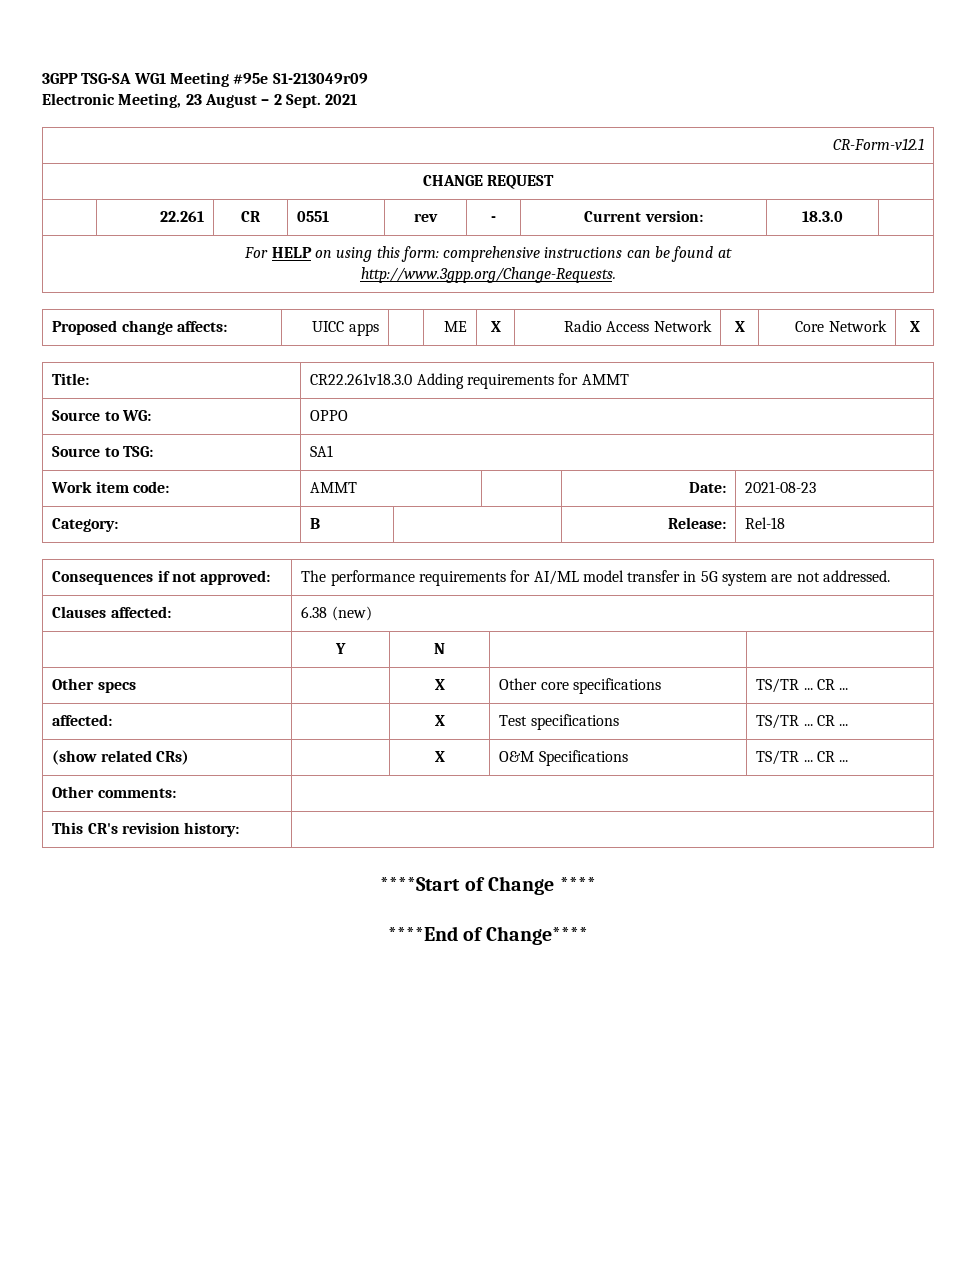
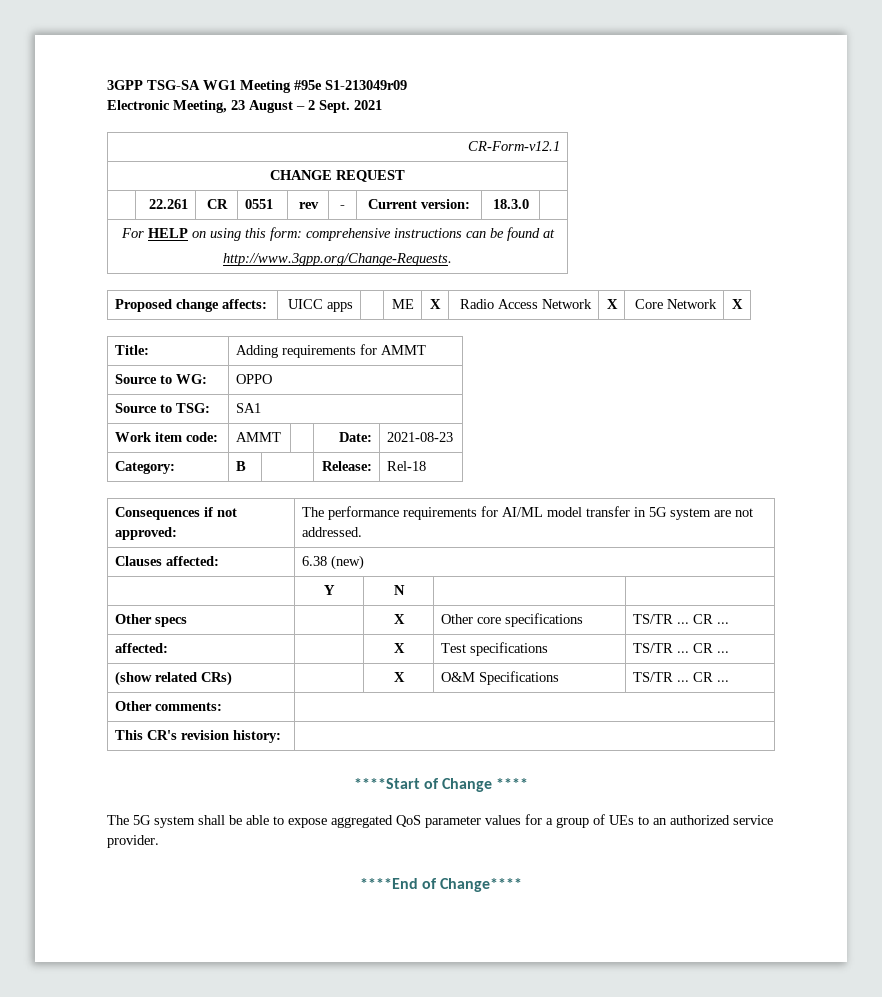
[310,373,413,385] CR22.261v18.3.0 -> (149, 350) none
(596, 884) none -> [107,814,773,828] [107,835,159,848] // The 5G system shall be able to expose aggregated QoS parameter values for a group of UEs to an authorized service provider.

